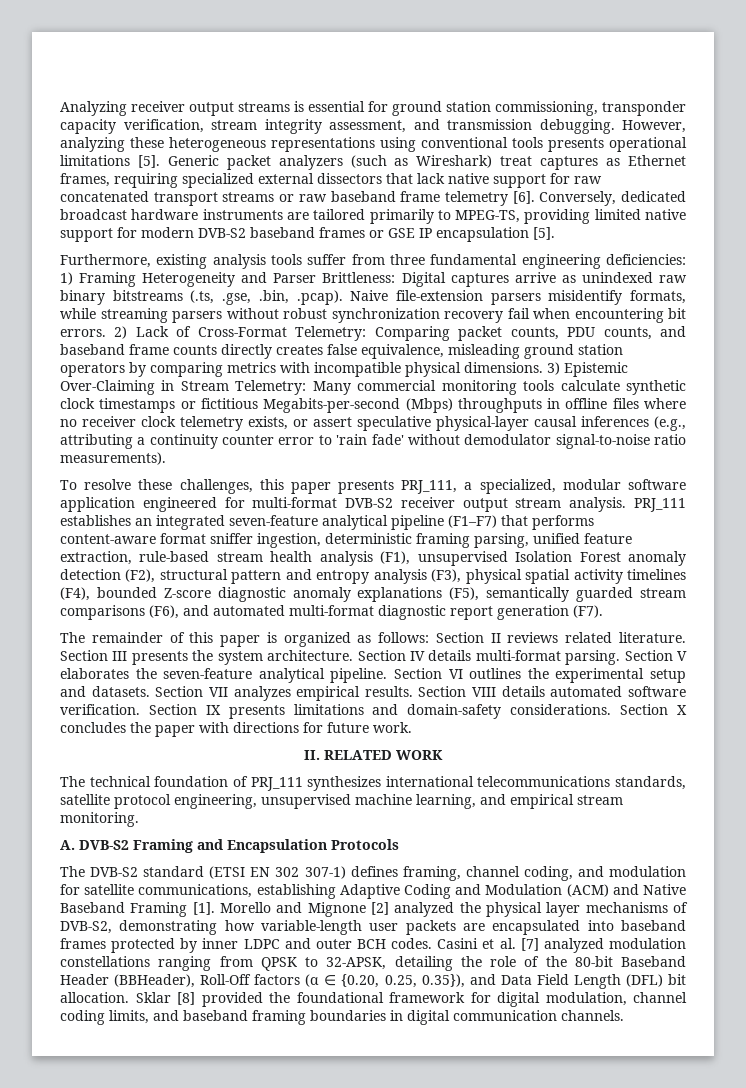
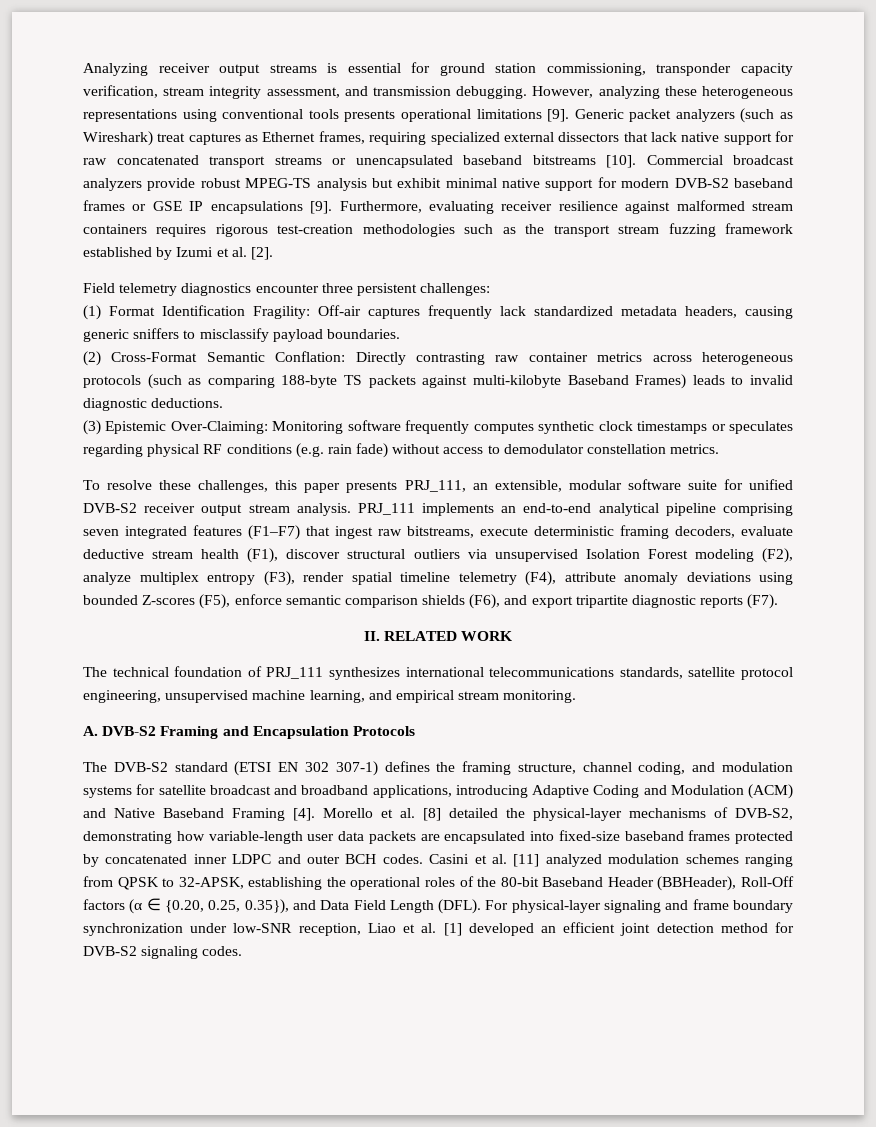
[137,155,160,168] [5]. -> [547,109,570,122] [9].
[298,191,686,206] [60,209,641,224] raw baseband frame telemetry [6]. Conversely, dedicated broadcast hardware instruments are tailored primarily to MPEG-TS, providing limited -> [355,155,794,168] [83,178,497,191] unencapsulated baseband bitstreams [10]. Commercial broadcast analyzers provide robust MPEG-TS analysis but exhibit minimal
[436,227,555,242] [60,254,686,269] [60,272,687,287] [60,290,686,305] [60,308,686,323] [60,326,686,341] [60,344,623,359] [60,362,628,377] [60,380,687,395] [60,398,686,413] [60,416,686,431] [60,434,687,449] [60,452,166,465] encapsulation [5]. // Furthermore, existing analysis tools suffer from three fundamental engineering deficiencies: 1) Framing Heterogeneity and Parser Brittleness: Digital captures arrive as unindexed raw binary bitstreams (.ts, .gse, .bin, .pcap). Naive file-extension parsers misidentify formats, while streaming parsers without robust synchronization recovery fail when encountering bit errors. 2) Lack of Cross-Format Telemetry: Comparing packet counts, PDU counts, and baseband frame counts directly creates false equivalence, misleading ground station operators by comparing metrics with incompatible physical dimensions. 3) Epistemic Over-Claiming in Stream Telemetry: Many commercial monitoring tools calculate synthetic clock timestamps or fictitious Megabits-per-second (Mbps) throughputs in offline files where no receiver clock telemetry exists, or assert speculative physical-layer causal inferences (e.g., attributing a continuity counter error to 'rain fade' without demodulator signal-to-noise ratio measurements). -> [210,200,793,214] [83,223,793,237] [83,247,273,260] [83,283,491,296] [83,305,793,320] [83,328,400,342] [83,351,793,366] [83,374,794,389] [83,398,224,411] [83,420,793,435] [83,443,720,458] encapsulations [9]. Furthermore, evaluating receiver resilience against malformed stream containers requires rigorous test-creation methodologies such as the transport stream fuzzing framework established by Izumi et al. [2]. // Field telemetry diagnostics encounter three persistent challenges: // (1) Format Identification Fragility: Off-air captures frequently lack standardized metadata headers, causing generic sniffers to misclassify payload boundaries. // (2) Cross-Format Semantic Conflation: Directly contrasting raw container metrics across heterogeneous protocols (such as comparing 188-byte TS packets against multi-kilobyte Baseband Frames) leads to invalid diagnostic deductions. // (3) Epistemic Over-Claiming: Monitoring software frequently computes synthetic clock timestamps or speculates regarding physical RF conditions (e.g. rain fade) without access to demodulator constellation metrics.
[464,479,686,494] [60,497,338,512] a specialized, modular software application engineered for multi-format -> [472,479,793,492] an extensible, modular software suite for unified
[60,515,594,530] [60,533,632,548] [60,551,687,566] [60,569,686,584] [60,587,687,602] [60,605,603,620] [60,632,686,647] [60,650,687,665] [60,668,687,683] [60,686,686,701] [60,704,688,719] [60,722,412,737] establishes an integrated seven-feature analytical pipeline (F1–F7) that performs content-aware format sniffer ingestion, deterministic framing parsing, unified feature extraction, rule-based stream health analysis (F1), unsupervised Isolation Forest anomaly detection (F2), structural pattern and entropy analysis (F3), physical spatial activity timelines (F4), bounded Z-score diagnostic anomaly explanations (F5), semantically guarded stream comparisons (F6), and automated multi-format diagnostic report generation (F7). // The remainder of this paper is organized as follows: Section II reviews related literature. Section III presents the system architecture. Section IV details multi-format parsing. Section V elaborates the seven-feature analytical pipeline. Section VI outlines the experimental setup and datasets. Section VII analyzes empirical results. Section VIII details automated software verification. Section IX presents limitations and domain-safety considerations. Section X concludes the paper with directions for future work. -> [422,503,793,516] [83,525,793,540] [83,548,794,563] [83,571,793,586] [83,594,779,609] implements an end-to-end analytical pipeline comprising seven integrated features (F1–F7) that ingest raw bitstreams, execute deterministic framing decoders, evaluate deductive stream health (F1), discover structural outliers via unsupervised Isolation Forest modeling (F2), analyze multiplex entropy (F3), render spatial timeline telemetry (F4), attribute anomaly deviations using bounded Z-scores (F5), enforce semantic comparison shields (F6), and export tripartite diagnostic reports (F7).
[402,866,461,881] framing, -> [436,761,576,775] the framing structure,
(686, 871) none -> [83,786,132,798] systems
[138,884,336,899] communications, establishing -> [209,785,528,798] broadcast and broadband applications, introducing
[192,902,581,917] [1]. Morello and Mignone [2] analyzed the physical layer -> [293,808,622,821] [4]. Morello et al. [8] detailed the physical-layer
(399, 927) none -> [338,831,364,841] data
(614, 925) none -> [558,830,620,841] fixed-size
(198, 945) none -> [105,854,188,864] concatenated
[520,938,539,951] [7] -> [513,854,540,867] [11]
[60,956,150,967] constellations -> [685,854,739,864] schemes
[394,956,516,971] detailing the role -> [248,877,455,890] establishing the operational roles
[625,974,686,987] [60,992,687,1007] [60,1010,624,1025] (DFL) bit allocation. Sklar [8] provided the foundational framework for digital modulation, channel coding limits, and baseband framing boundaries in digital communication channels. -> [438,899,793,914] [83,922,794,936] [83,946,243,959] (DFL). For physical-layer signaling and frame boundary synchronization under low-SNR reception, Liao et al. [1] developed an efficient joint detection method for DVB-S2 signaling codes.

